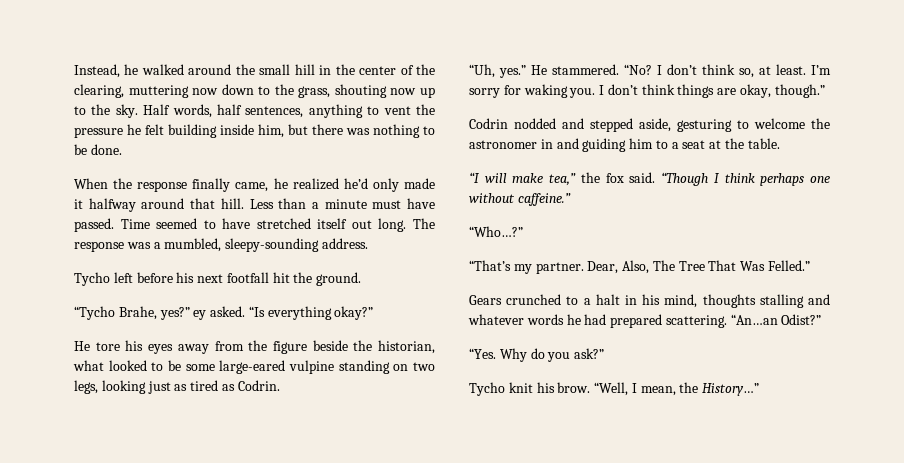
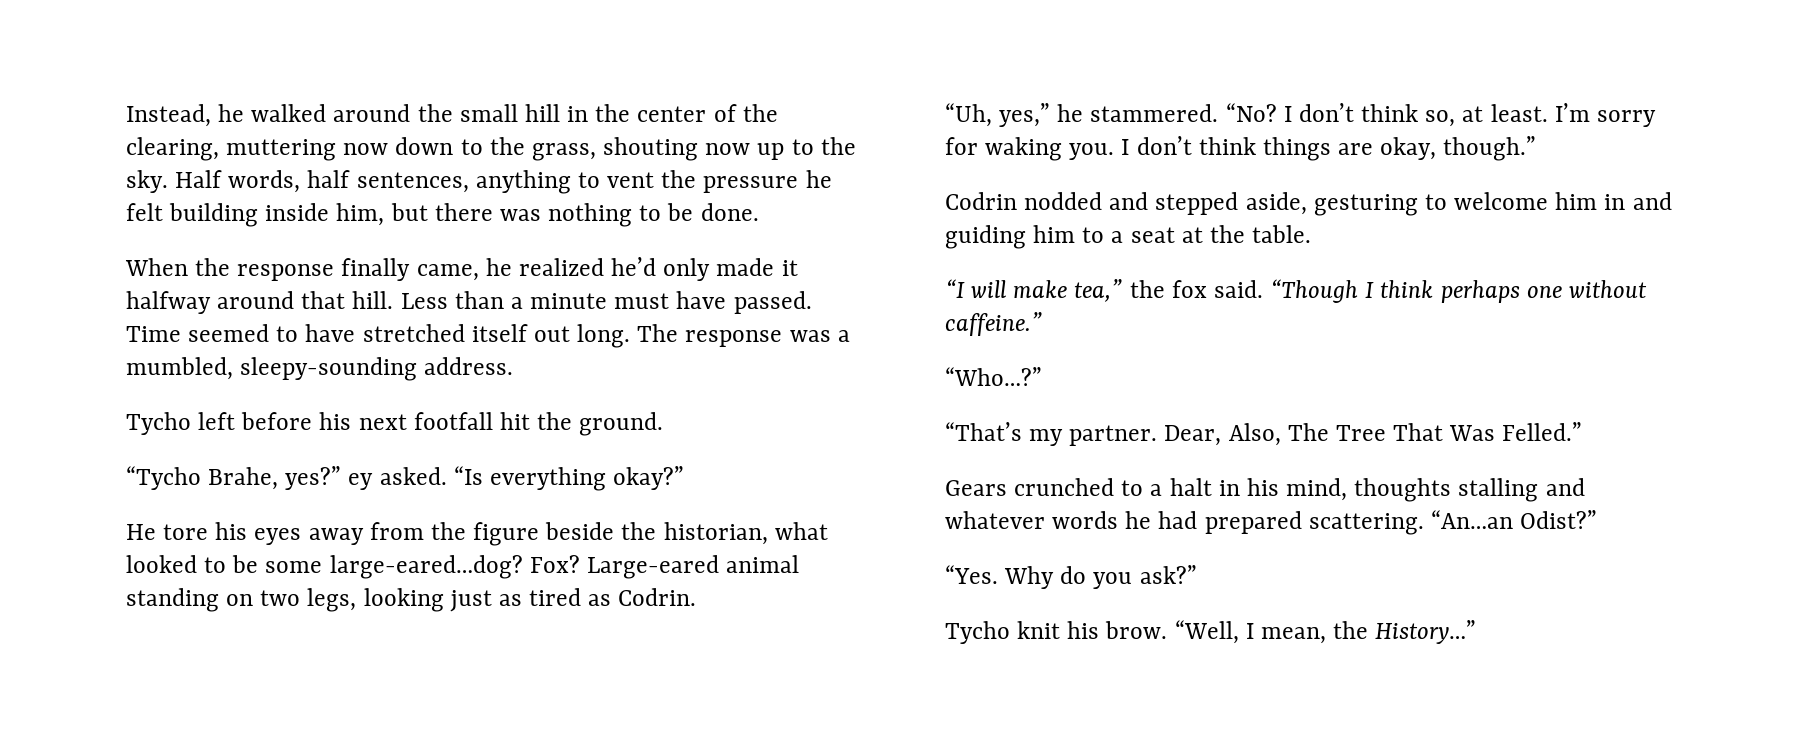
[219,360,334,374] large-eared vulpine -> [329,555,800,579] large-eared…dog? Fox? Large-eared animal
[499,65,547,78] yes.” He -> [999,103,1084,127] yes,” he
[811,118,830,129] [469,140,537,149] the astronomer -> [1555,192,1598,210] him

